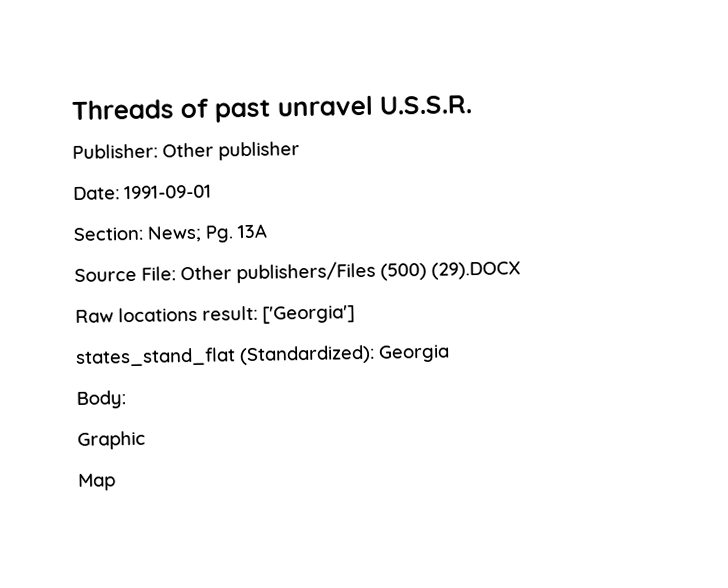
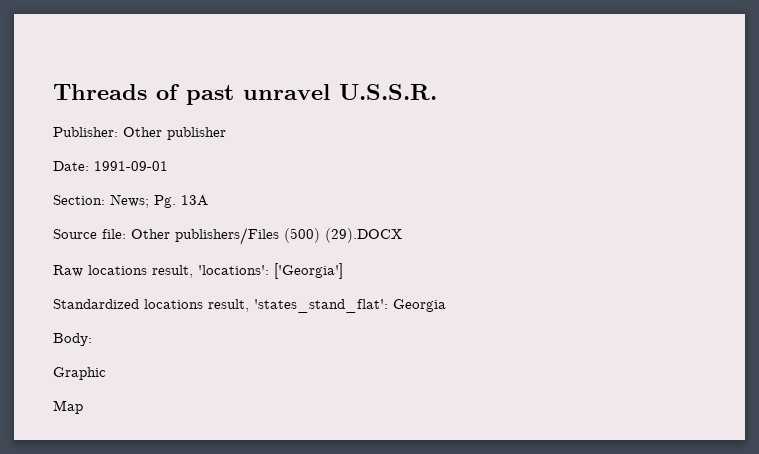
[141,266,176,281] File: -> [102,229,126,239] file:
[202,305,258,321] result: -> [152,265,269,278] result, 'locations':
[75,344,375,367] states_stand_flat (Standardized): -> [53,299,388,313] Standardized locations result, 'states_stand_flat':

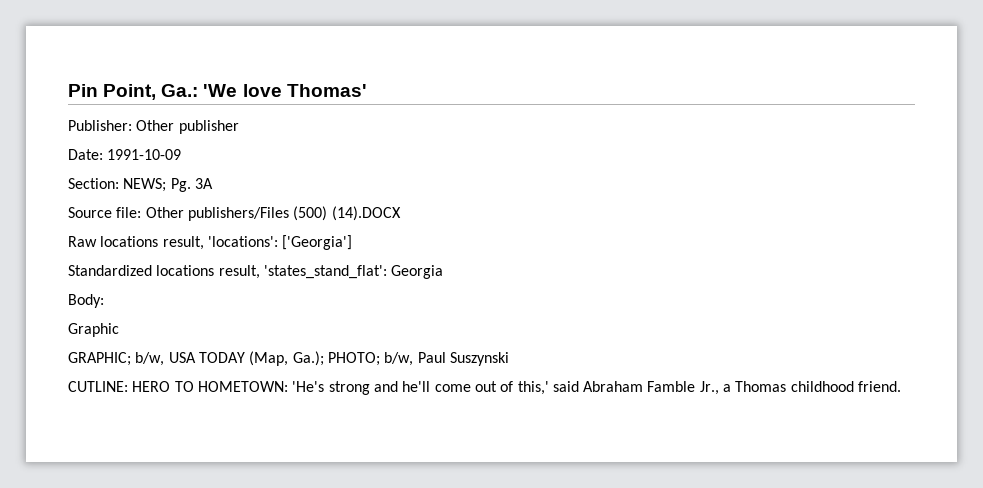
[53,84,437,105] Threads of past unravel U.S.S.R. -> [68,84,367,100] Pin Point, Ga.: 'We love Thomas'
[94,161,168,171] 1991-09-01 -> [107,149,182,160] 1991-10-09
[110,194,208,208] News; Pg. 13A -> [123,178,213,192] NEWS; Pg. 3A
[325,228,402,243] (29).DOCX -> [331,206,401,221] (14).DOCX
[53,400,83,414] Map -> [68,351,509,366] [68,381,902,395] GRAPHIC; b/w, USA TODAY (Map, Ga.); PHOTO; b/w, Paul Suszynski // CUTLINE: HERO TO HOMETOWN: 'He's strong and he'll come out of this,' said Abraham Famble Jr., a Thomas childhood friend.

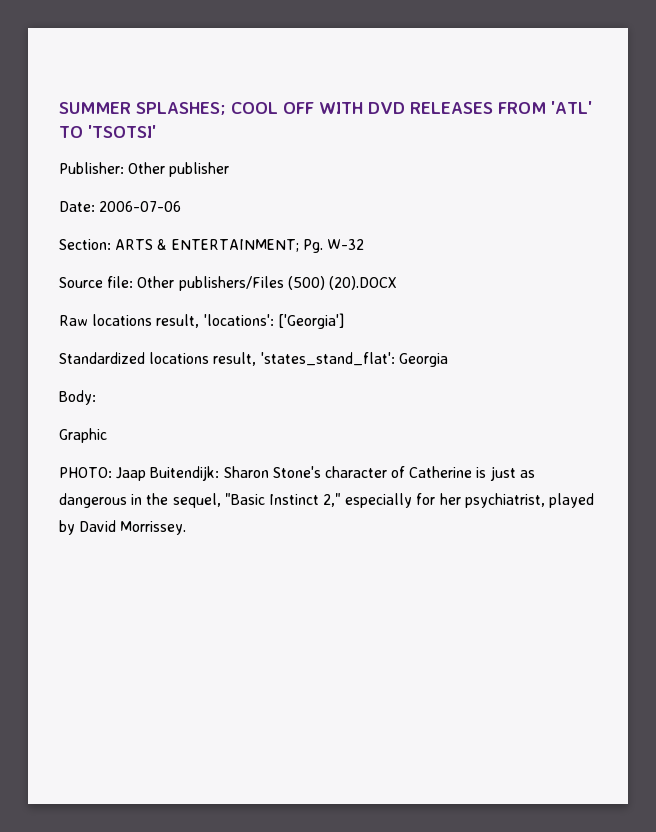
[68,84,367,100] Pin Point, Ga.: 'We love Thomas' -> [59,101,592,115] [59,125,156,138] SUMMER SPLASHES; COOL OFF WITH DVD RELEASES FROM 'ATL' TO 'TSOTSI'
[107,149,182,160] 1991-10-09 -> [99,201,182,212] 2006-07-06
[123,178,213,192] NEWS; Pg. 3A -> [115,239,364,253] ARTS & ENTERTAINMENT; Pg. W-32
[331,206,401,221] (14).DOCX -> [328,276,397,290] (20).DOCX
[68,351,509,366] [68,381,902,395] GRAPHIC; b/w, USA TODAY (Map, Ga.); PHOTO; b/w, Paul Suszynski // CUTLINE: HERO TO HOMETOWN: 'He's strong and he'll come out of this,' said Abraham Famble Jr., a Thomas childhood friend. -> [59,466,535,481] [59,493,595,508] [59,520,187,535] PHOTO: Jaap Buitendijk: Sharon Stone's character of Catherine is just as dangerous in the sequel, "Basic Instinct 2," especially for her psychiatrist, played by David Morrissey.

